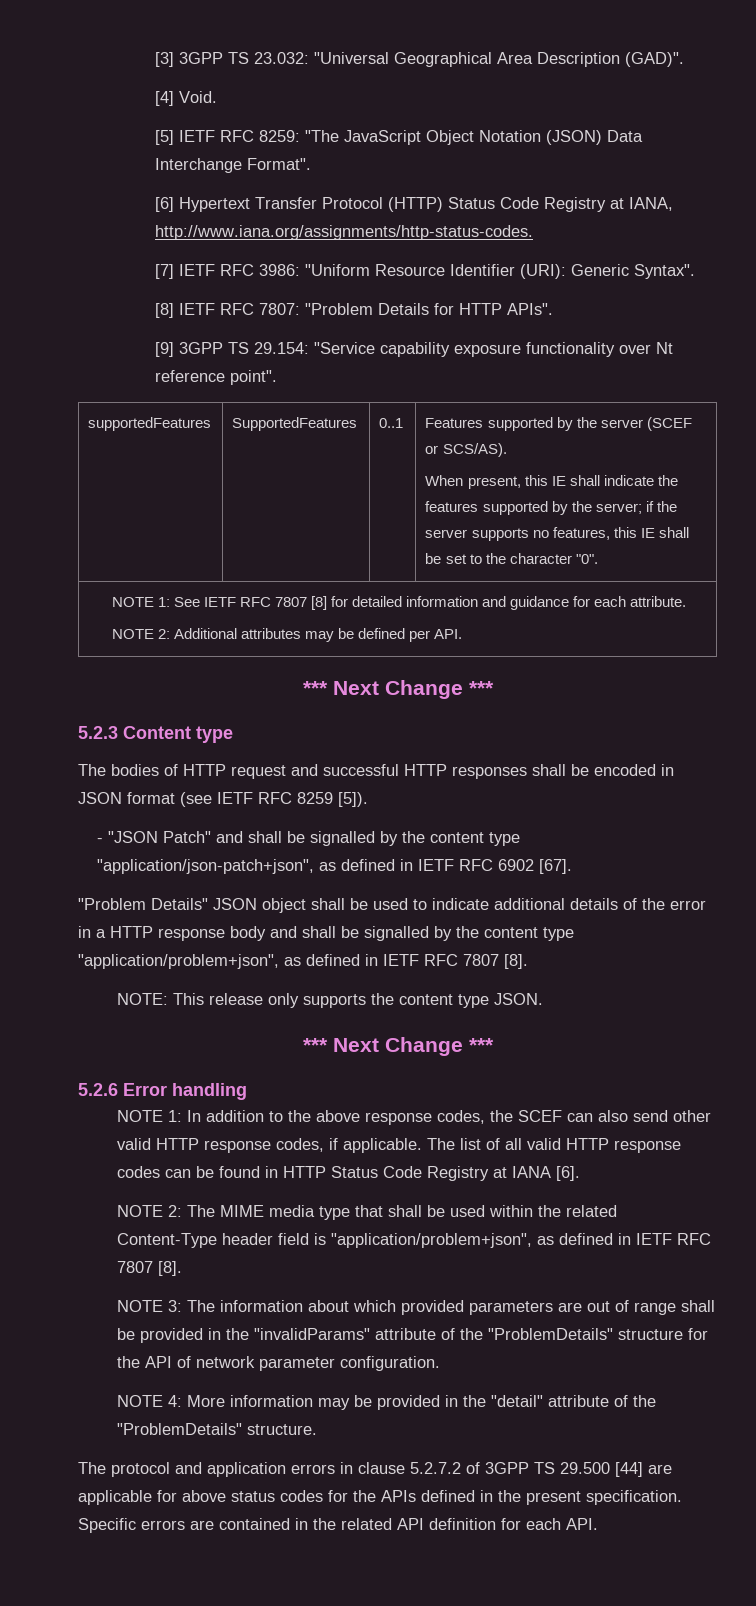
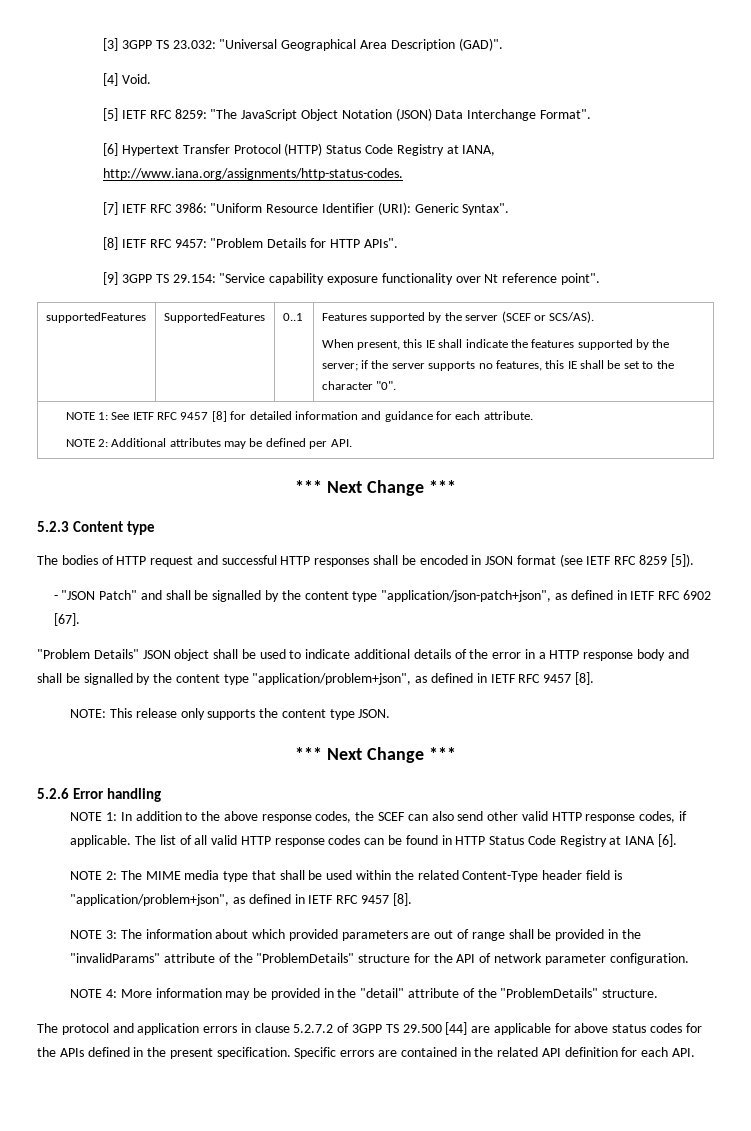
[259,303,301,315] 7807: -> [174,239,207,248] 9457:
[274,597,307,607] 7807 -> [180,412,209,420] 9457
[463,954,499,966] 7807 -> [543,674,572,683] 9457
[116,1261,153,1273] 7807 -> [360,895,389,904] 9457

